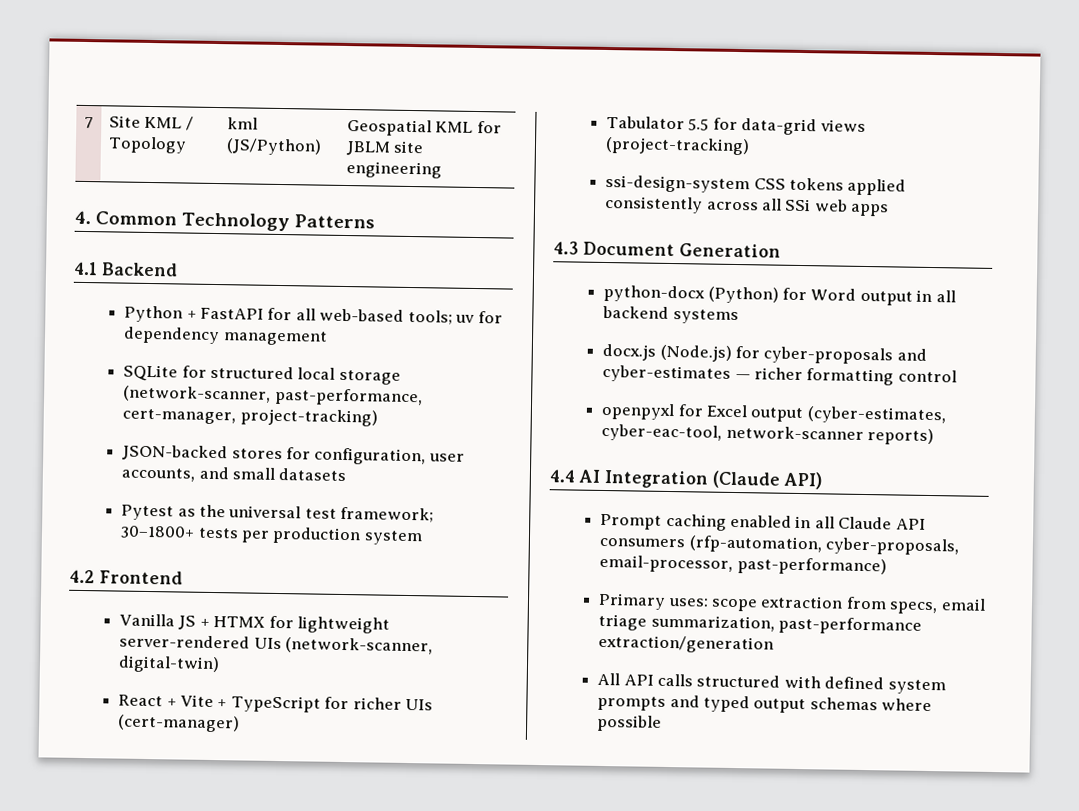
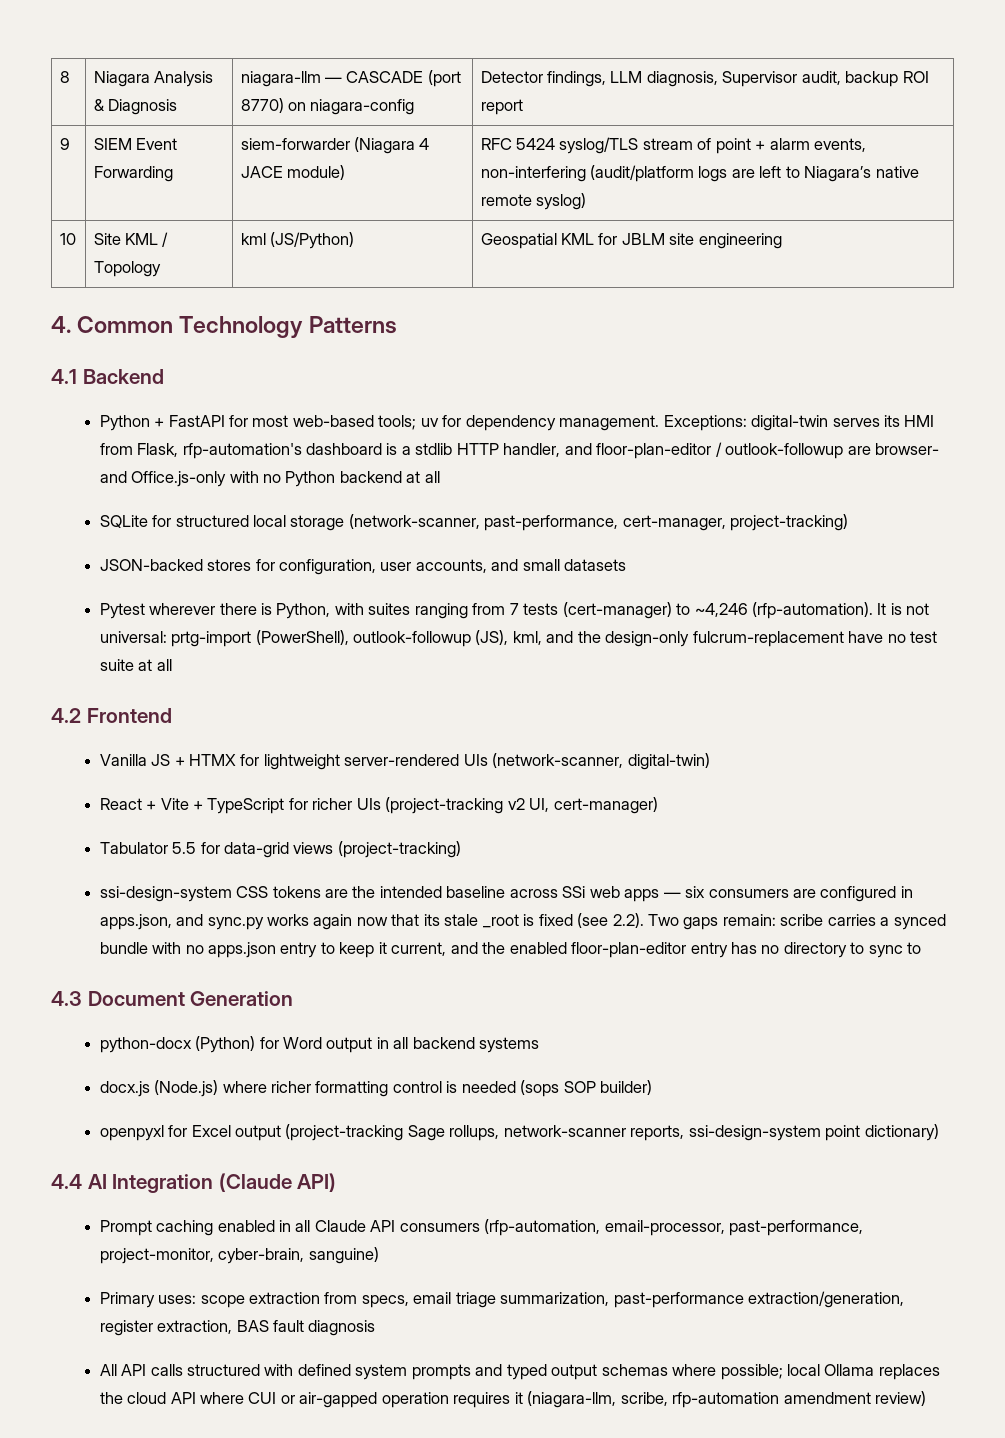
[83,116,94,129] 7 -> [59,71,70,83] [93,71,213,87] [93,99,177,115] [240,70,461,87] [240,98,415,115] [480,71,929,87] [480,99,523,115] [59,138,70,150] [93,138,177,150] [93,166,173,182] [240,137,430,154] [240,165,345,180] [480,137,867,154] [480,165,919,182] [480,193,586,210] [59,233,76,245] 8 | Niagara Analysis & Diagnosis | niagara-llm — CASCADE (port 8770) on niagara-config | Detector findings, LLM diagnosis, Supervisor audit, backup ROI report // 9 | SIEM Event Forwarding | siem-forwarder (Niagara 4 JACE module) | RFC 5424 syslog/TLS stream of point + alarm events, non-interfering (audit/platform logs are left to Niagara’s native remote syslog) // 10
[295,308,316,321] all -> [252,415,289,427] most
[222,330,328,346] management -> [559,415,935,431] [99,442,940,459] [99,471,440,487] management. Exceptions: digital-twin serves its HMI from Flask, rfp-automation's dashboard is a stdlib HTTP handler, and floor-plan-editor / outlook-followup are browser- and Office.js-only with no Python backend at all
[177,504,435,523] [120,525,423,546] as the universal test framework; 30–1800+ tests per production system -> [149,602,930,619] [99,630,938,647] [99,659,172,671] wherever there is Python, with suites ranging from 7 tests (cert-manager) to ~4,246 (rfp-automation). It is not universal: prtg-import (PowerShell), outlook-followup (JS), kml, and the design-only fulcrum-replacement have no test suite at all
[117,714,241,733] (cert-manager) -> [385,797,658,814] (project-tracking v2 UI, cert-manager)
[847,178,907,196] [604,195,890,217] applied consistently across all SSi web apps -> [324,886,913,902] [99,913,946,930] [99,942,922,958] are the intended baseline across SSi web apps — six consumers are configured in apps.json, and sync.py works again now that its stale _root is fixed (see 2.2). Two gaps remain: scribe carries a synced bundle with no apps.json entry to keep it current, and the enabled floor-plan-editor entry has no directory to sync to
[734,345,927,365] [602,364,957,386] [601,402,947,425] [601,423,934,446] for cyber-proposals and cyber-estimates — richer formatting control // openpyxl for Excel output (cyber-estimates, cyber-eac-tool, network-scanner reports) -> [222,1080,653,1097] [99,1124,939,1141] where richer formatting control is needed (sops SOP builder) // openpyxl for Excel output (project-tracking Sage rollups, network-scanner reports, ssi-design-system point dictionary)
[824,537,959,556] [599,554,887,576] cyber-proposals, email-processor, past-performance) -> [604,1220,864,1236] [99,1247,379,1264] email-processor, past-performance, project-monitor, cyber-brain, sanguine)
[598,634,775,654] extraction/generation -> [748,1291,905,1308] [99,1320,376,1336] extraction/generation, register extraction, BAS fault diagnosis
[597,714,663,732] possible -> [720,1364,940,1380] [99,1391,927,1408] possible; local Ollama replaces the cloud API where CUI or air-gapped operation requires it (niagara-llm, scribe, rfp-automation amendment review)

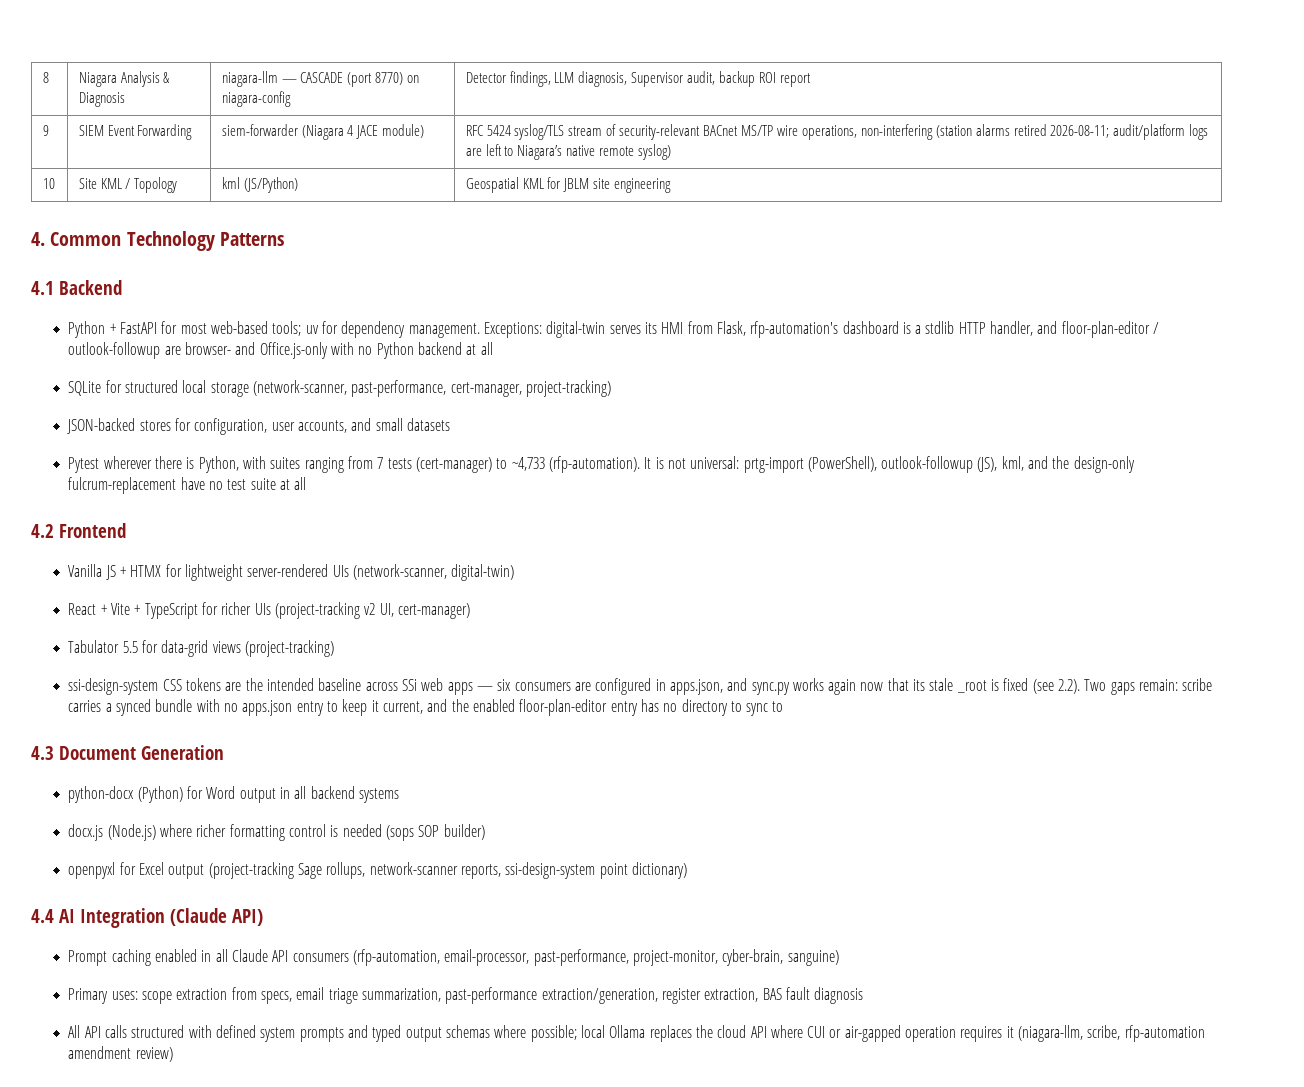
[715,138,867,154] [480,165,694,182] point + alarm events, non-interfering (audit/platform -> [619,124,1186,140] security-relevant BACnet MS/TP wire operations, non-interfering (station alarms retired 2026-08-11; audit/platform
[694,603,748,617] ~4,246 -> [511,457,545,471] ~4,733

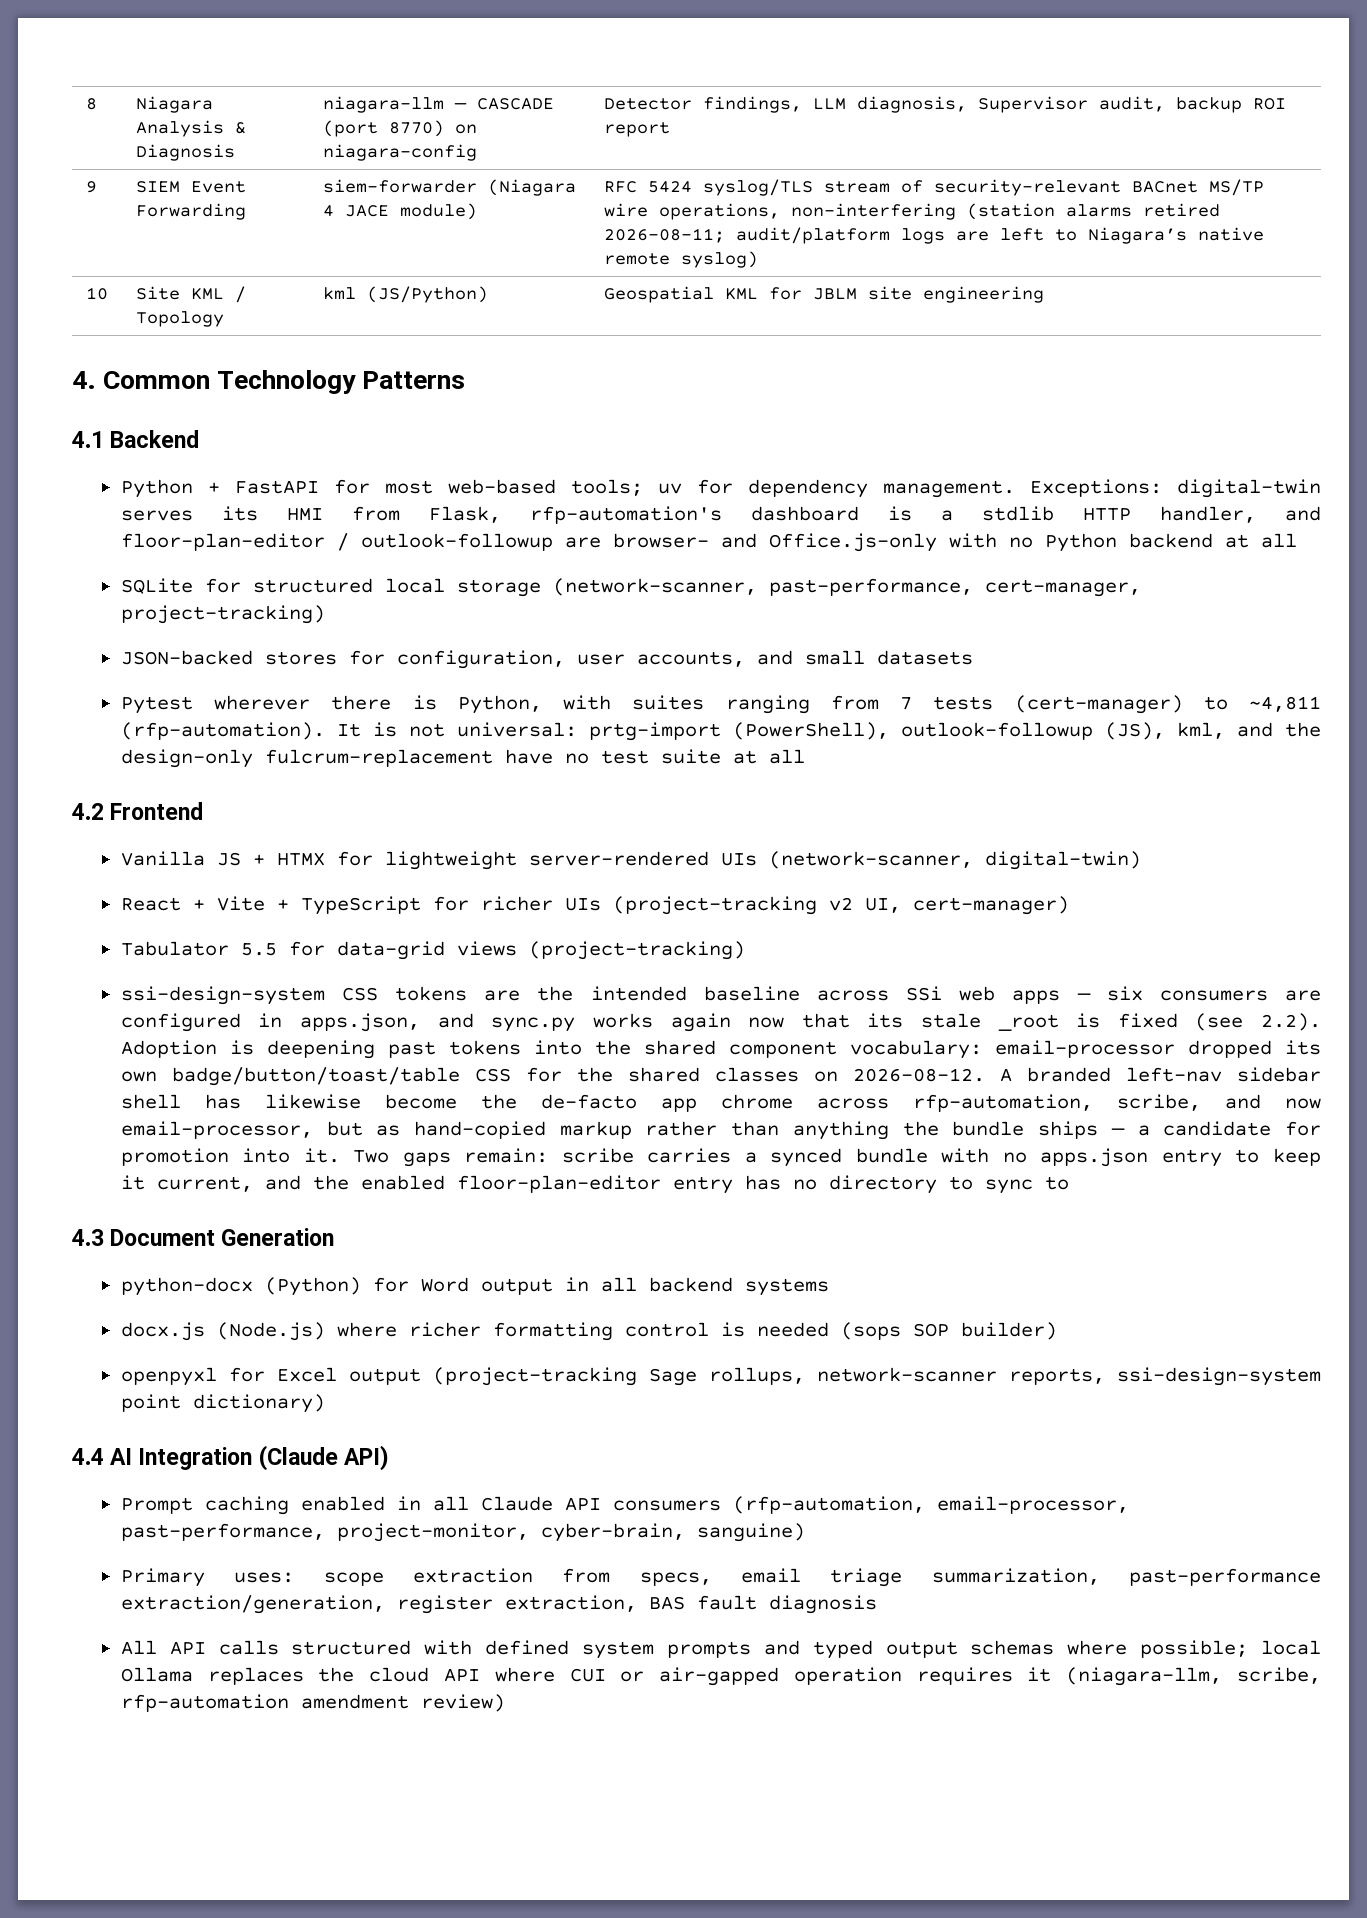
[511,457,545,471] ~4,733 -> [1249,696,1321,712] ~4,811
(1081, 686) none -> [120,1040,1321,1059] [120,1067,1321,1086] [120,1094,1321,1112] [120,1121,1322,1140] [120,1148,340,1166] Adoption is deepening past tokens into the shared component vocabulary: email-processor dropped its own badge/button/toast/table CSS for the shared classes on 2026-08-12. A branded left-nav sidebar shell has likewise become the de-facto app chrome across rfp-automation, scribe, and now email-processor, but as hand-copied markup rather than anything the bundle ships — a candidate for promotion into it.

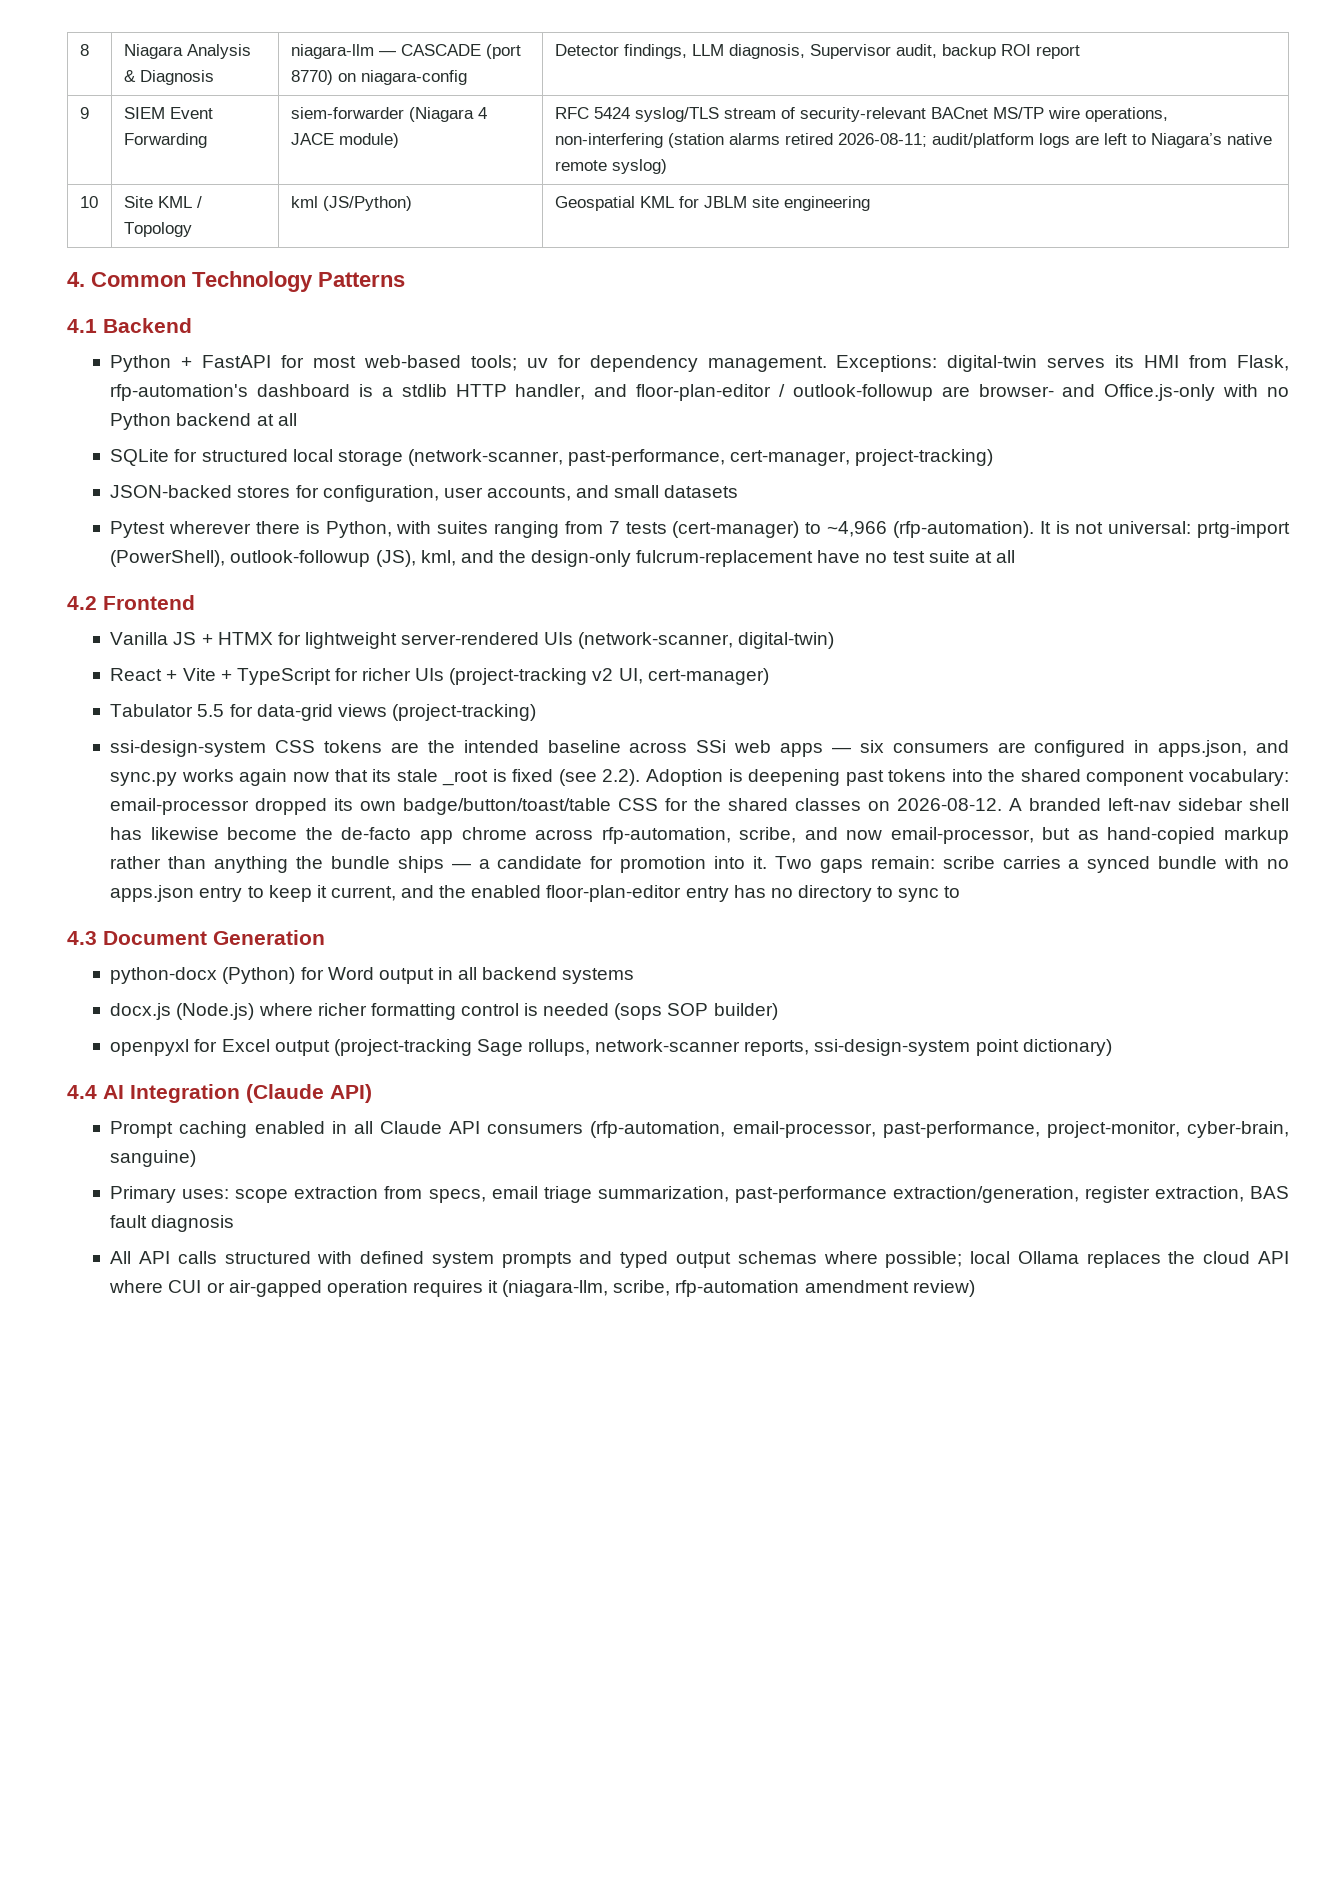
[1249,696,1321,712] ~4,811 -> [827,521,888,537] ~4,966

